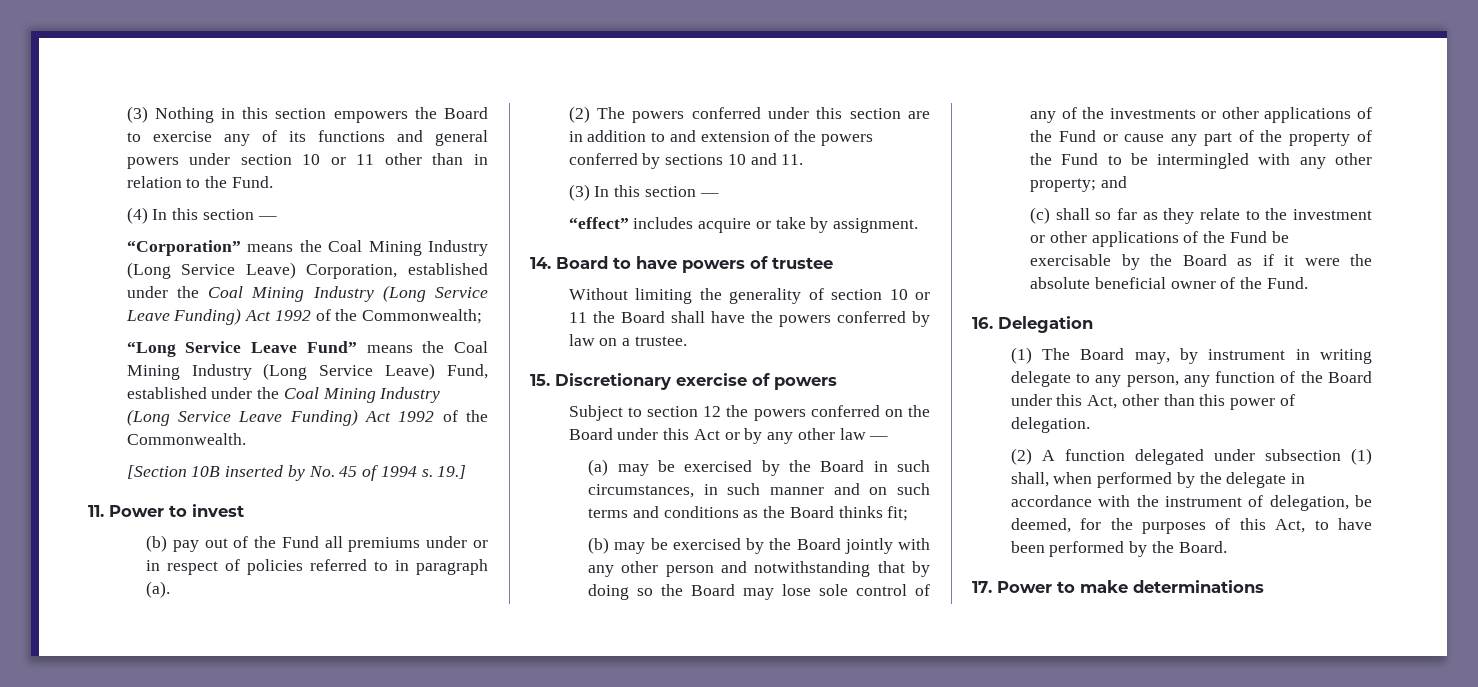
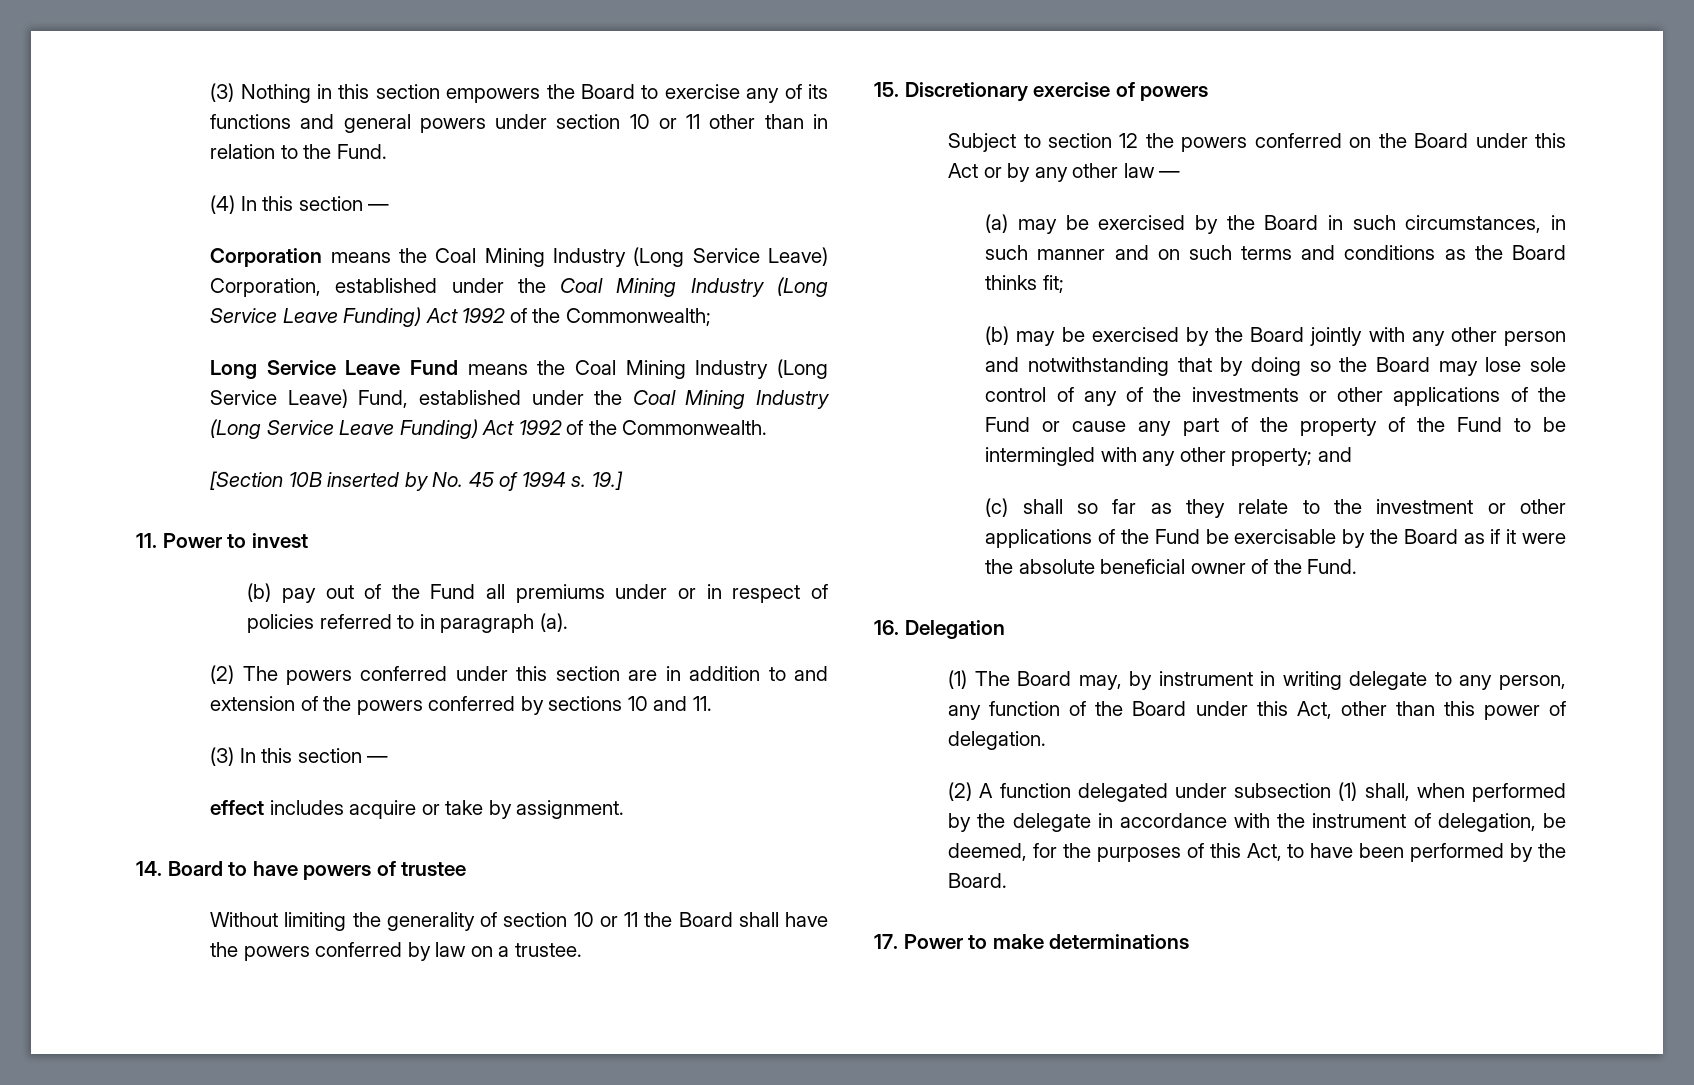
[126,240,241,256] “Corporation” -> [210,248,323,267] Corporation
[126,341,357,357] “Long Service Leave Fund” -> [210,360,459,379] Long Service Leave Fund
[568,217,629,229] “effect” -> [210,800,265,815] effect

